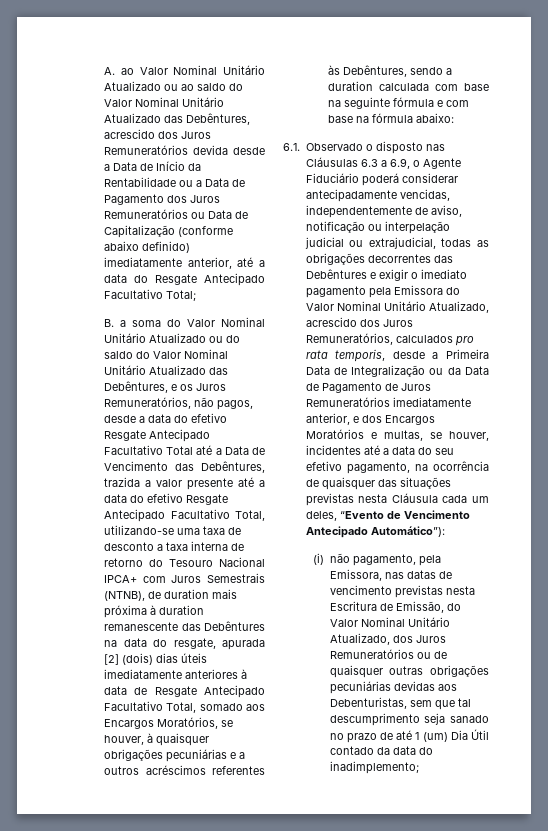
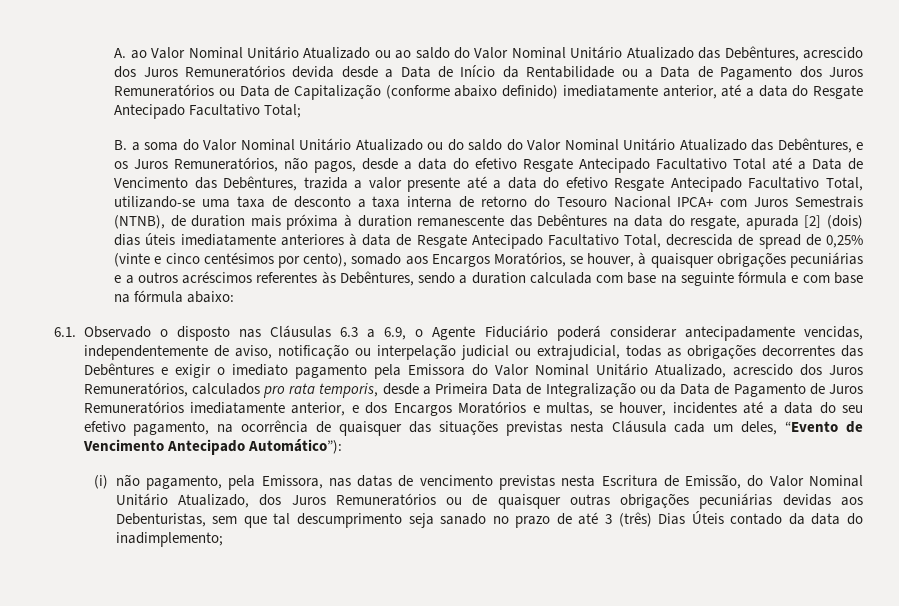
(197, 707) none -> [666,234,864,249] [114,252,348,268] decrescida de spread de 0,25% (vinte e cinco centésimos por cento),
[415,729,490,742] 1 (um) Dia Útil -> [604,511,724,527] 3 (três) Dias Úteis

